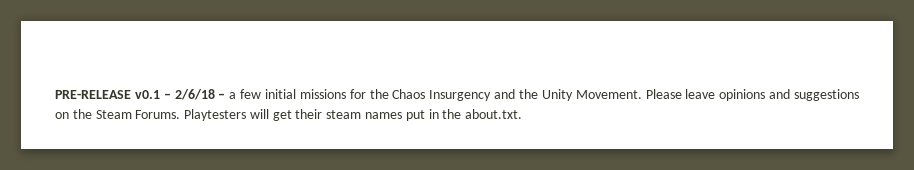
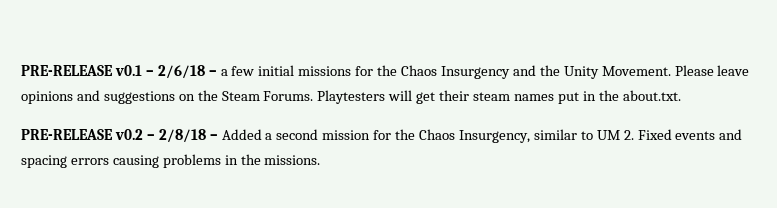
(523, 114) none -> [21,129,743,143] [21,154,321,168] // PRE-RELEASE v0.2 – 2/8/18 – Added a second mission for the Chaos Insurgency, similar to UM 2. Fixed events and spacing errors causing problems in the missions.

